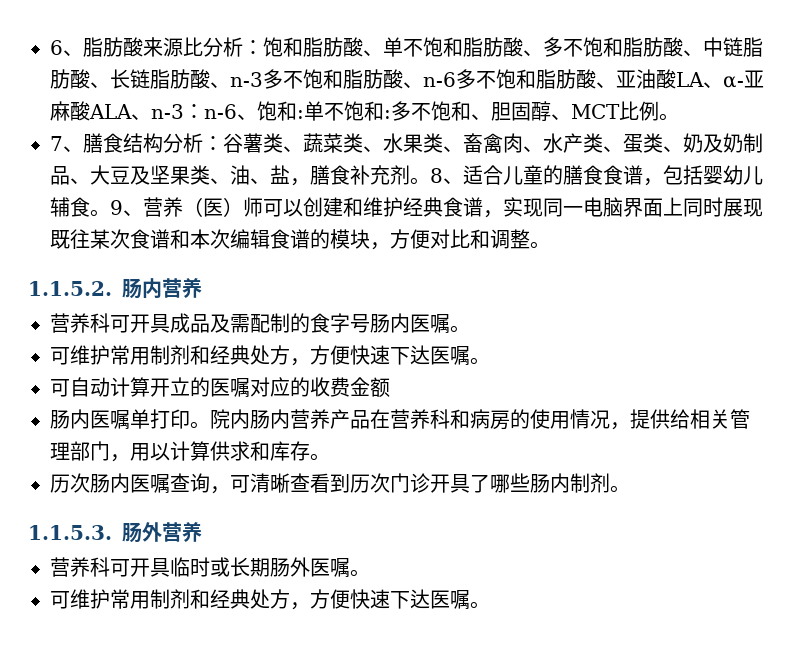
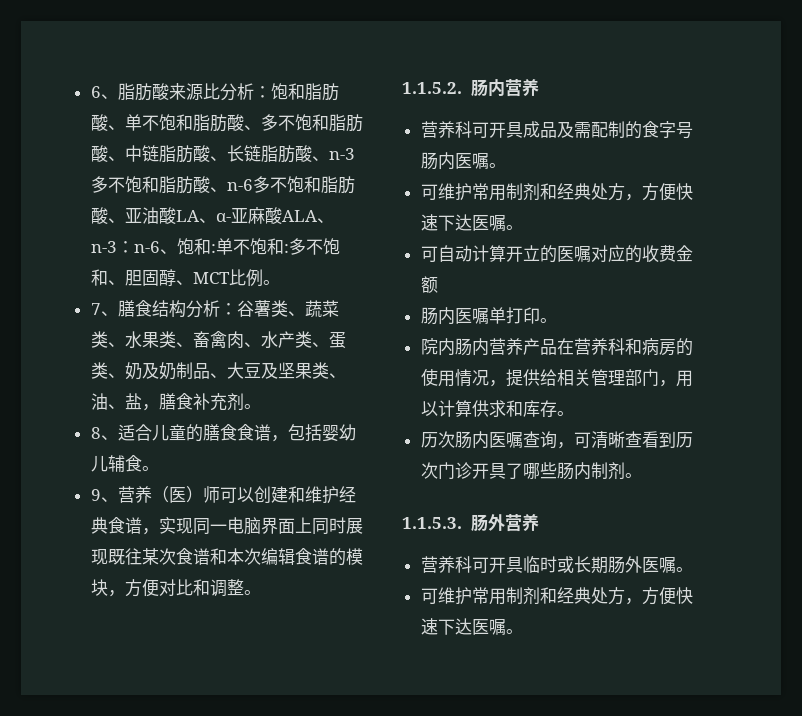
(430, 181) none -> (261, 406) //
(110, 213) none -> (159, 468) //
(210, 425) none -> (557, 320) //

